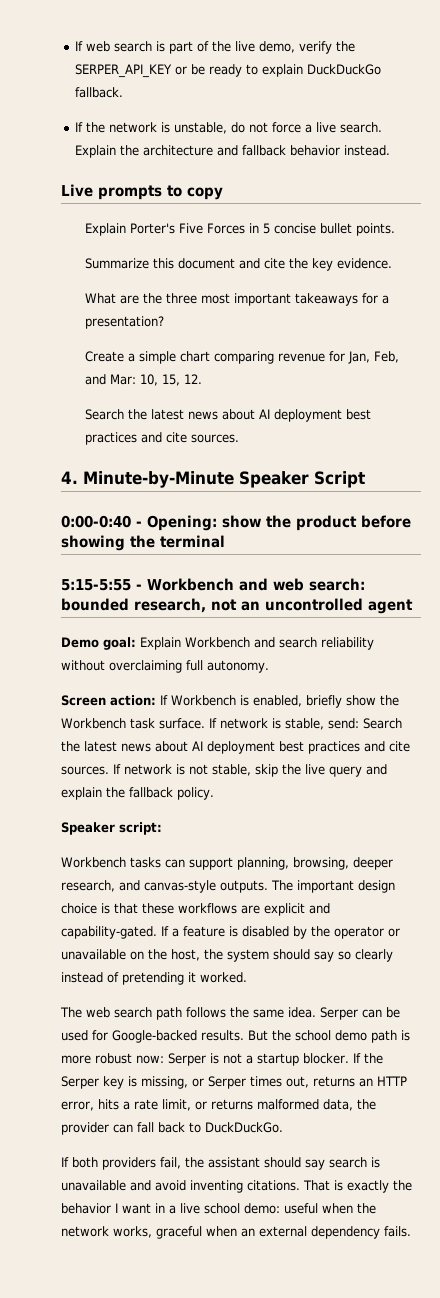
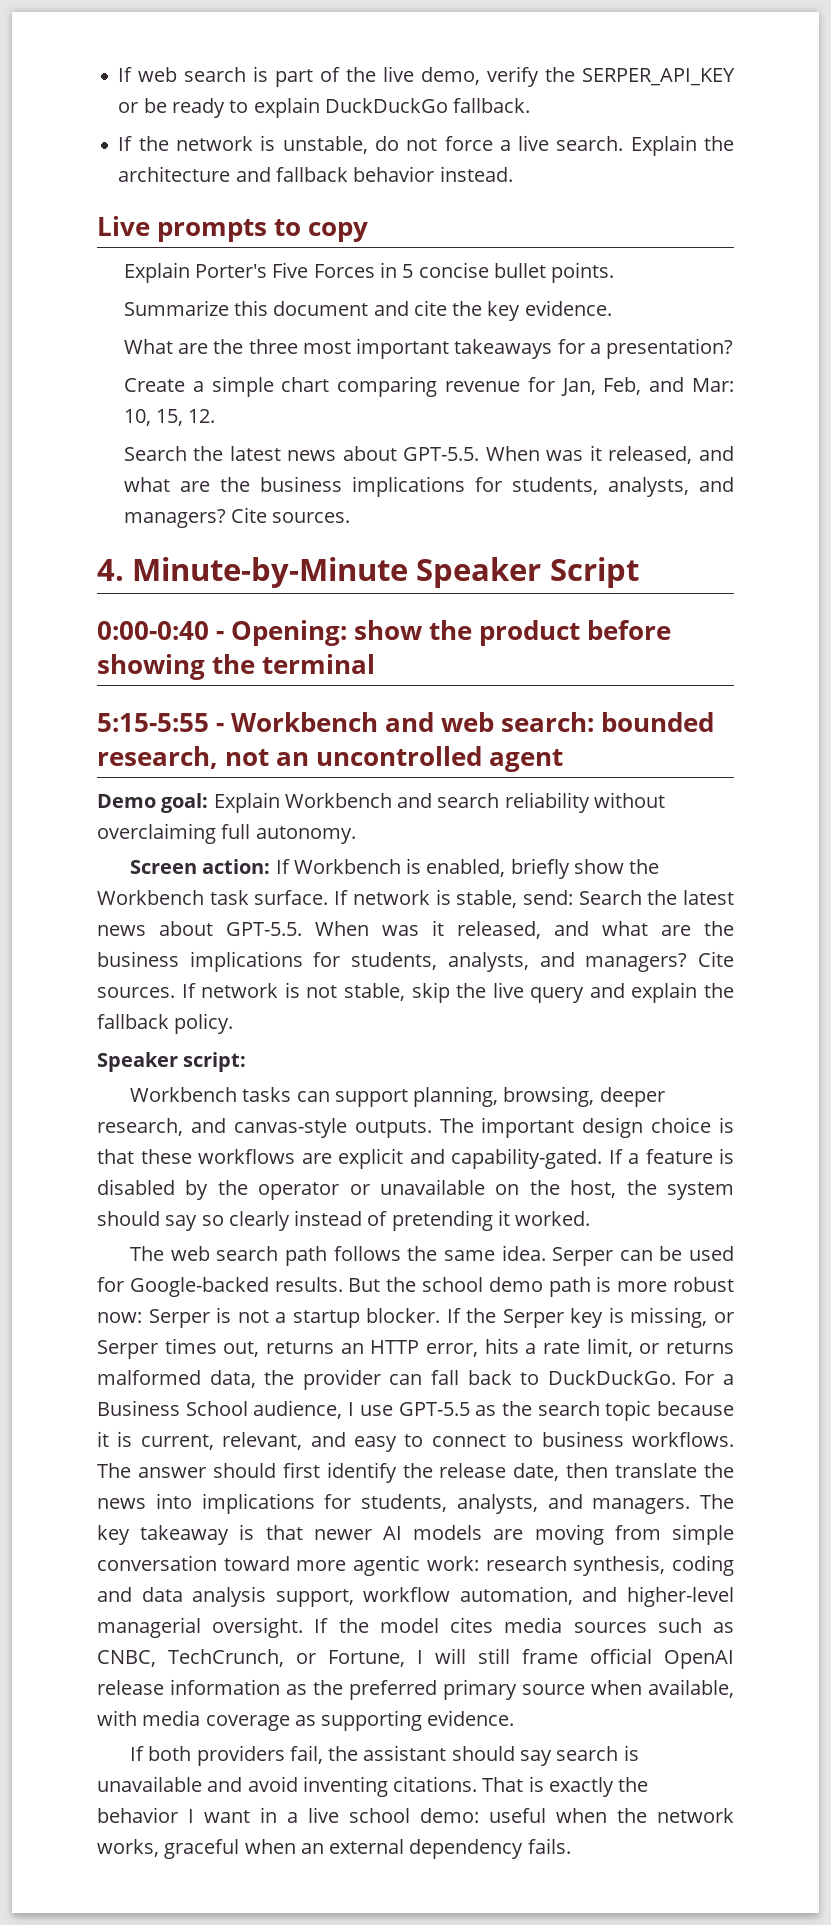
[259,409,372,422] [85,432,188,445] AI deployment best practices and cite -> [403,445,735,464] [123,476,734,497] [123,507,268,528] GPT-5.5. When was it released, and what are the business implications for students, analysts, and managers? Cite
[192,741,410,754] AI deployment best practices and cite -> [226,920,734,939] [97,951,734,972] GPT-5.5. When was it released, and what are the business implications for students, analysts, and managers? Cite
(283, 1127) none -> [684,1371,735,1385] [97,1400,735,1421] [97,1431,734,1452] [97,1462,734,1483] [97,1493,734,1514] [97,1524,734,1545] [97,1555,734,1576] [97,1586,734,1607] [97,1617,734,1638] [97,1648,734,1669] [97,1679,734,1700] [97,1710,515,1731] For a Business School audience, I use GPT-5.5 as the search topic because it is current, relevant, and easy to connect to business workflows. The answer should first identify the release date, then translate the news into implications for students, analysts, and managers. The key takeaway is that newer AI models are moving from simple conversation toward more agentic work: research synthesis, coding and data analysis support, workflow automation, and higher-level managerial oversight. If the model cites media sources such as CNBC, TechCrunch, or Fortune, I will still frame official OpenAI release information as the preferred primary source when available, with media coverage as supporting evidence.

